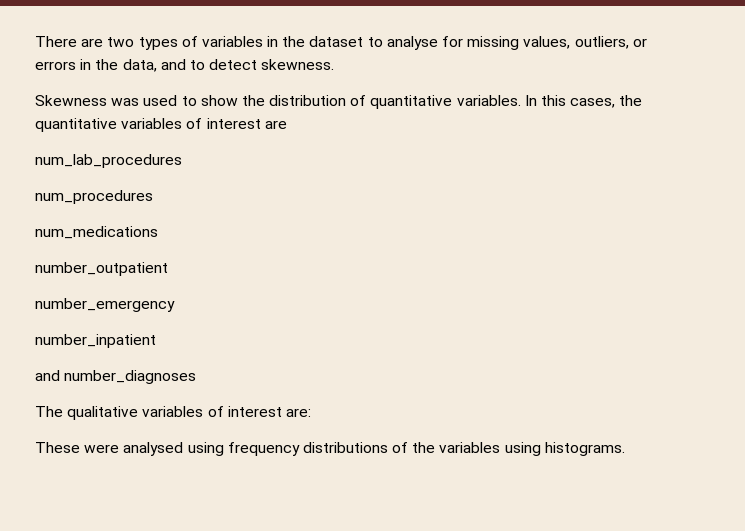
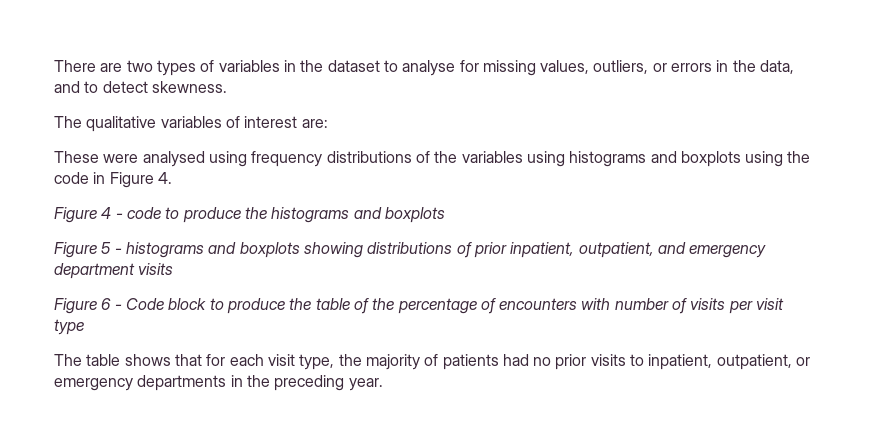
[35,95,643,109] [35,118,287,132] [35,154,182,168] [35,190,153,204] [35,226,158,239] [35,262,168,276] [35,298,175,312] [35,334,156,348] [35,370,197,384] // Skewness was used to show the distribution of quantitative variables. In this cases, the quantitative variables of interest are // num_lab_procedures // num_procedures // num_medications // number_outpatient // number_emergency // number_inpatient // and number_diagnoses -> (227, 87) none
[544,442,625,456] histograms. -> [569,151,811,167] [54,172,172,188] [54,207,445,223] [54,242,767,258] [54,263,174,279] [54,298,785,314] [54,319,84,335] [54,354,811,370] [54,375,383,391] histograms and boxplots using the code in Figure 4. // Figure 4 - code to produce the histograms and boxplots // Figure 5 - histograms and boxplots showing distributions of prior inpatient, outpatient, and emergency department visits // Figure 6 - Code block to produce the table of the percentage of encounters with number of visits per visit type // The table shows that for each visit type, the majority of patients had no prior visits to inpatient, outpatient, or emergency departments in the preceding year.

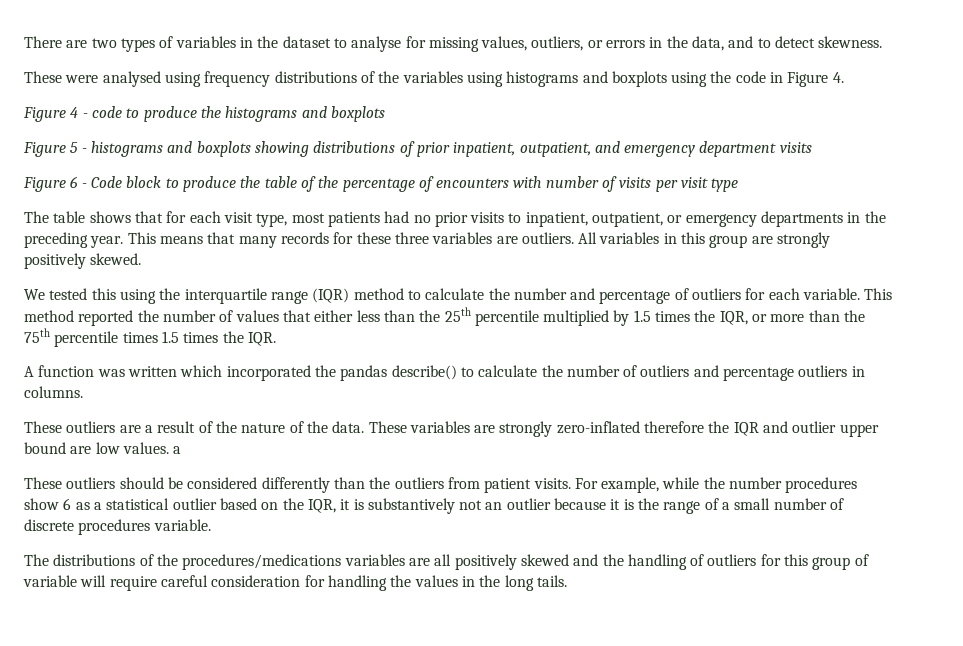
[54,116,328,132] // The qualitative variables of interest are: -> (883, 42) none
[338,354,439,370] the majority of -> [291,213,325,223] most
(383, 384) none -> [127,232,831,248] [24,253,142,269] [24,288,893,304] [24,307,866,326] [24,328,276,347] [24,365,865,381] [24,386,83,398] [24,421,879,437] [24,442,182,454] [24,477,858,493] [24,498,845,514] [24,519,211,535] [24,554,869,570] [23,575,567,591] This means that many records for these three variables are outliers. All variables in this group are strongly positively skewed. // We tested this using the interquartile range (IQR) method to calculate the number and percentage of outliers for each variable. This method reported the number of values that either less than the 25th percentile multiplied by 1.5 times the IQR, or more than the 75th percentile times 1.5 times the IQR. // A function was written which incorporated the pandas describe() to calculate the number of outliers and percentage outliers in columns. // These outliers are a result of the nature of the data. These variables are strongly zero-inflated therefore the IQR and outlier upper bound are low values. a // These outliers should be considered differently than the outliers from patient visits. For example, while the number procedures show 6 as a statistical outlier based on the IQR, it is substantively not an outlier because it is the range of a small number of discrete procedures variable. // The distributions of the procedures/medications variables are all positively skewed and the handling of outliers for this group of variable will require careful consideration for handling the values in the long tails.

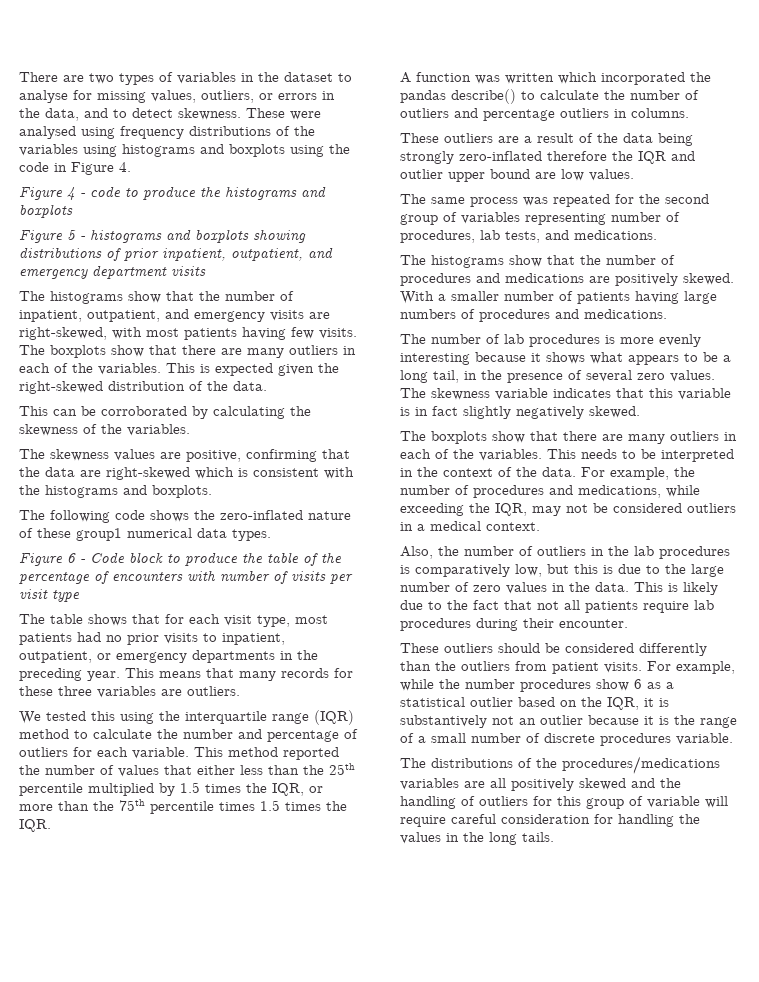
(883, 42) // -> (241, 114) none
(812, 147) none -> [19,291,294,304] [19,309,330,322] [19,327,357,340] [19,345,356,358] [19,363,339,376] [19,381,267,394] [19,406,311,419] [19,424,190,436] [19,449,350,462] [19,467,354,480] [19,485,212,498] [19,510,351,523] [19,528,271,541] // The histograms show that the number of inpatient, outpatient, and emergency visits are right-skewed, with most patients having few visits. The boxplots show that there are many outliers in each of the variables. This is expected given the right-skewed distribution of the data. // This can be corroborated by calculating the skewness of the variables. // The skewness values are positive, confirming that the data are right-skewed which is consistent with the histograms and boxplots. // The following code shows the zero-inflated nature of these group1 numerical data types.
[578,232,831,248] [24,253,142,269] All variables in this group are strongly positively skewed. -> (240, 691) none
[241,421,496,433] nature of the data. These variables are -> [623,133,693,146] data being
[173,446,182,454] a -> [400,194,709,207] [400,212,680,225] [400,230,657,243] [400,255,675,268] [400,273,734,286] [400,291,717,304] [400,309,667,322] [400,334,701,347] [400,352,731,365] [400,370,715,383] [400,388,731,400] [400,406,640,419] [400,431,737,444] [400,449,734,462] [400,467,695,480] [400,485,700,498] [400,503,736,516] [400,521,540,531] [400,546,730,559] [400,564,724,577] [400,582,718,595] [400,600,714,613] [400,618,628,631] // The same process was repeated for the second group of variables representing number of procedures, lab tests, and medications. // The histograms show that the number of procedures and medications are positively skewed. With a smaller number of patients having large numbers of procedures and medications. // The number of lab procedures is more evenly interesting because it shows what appears to be a long tail, in the presence of several zero values. The skewness variable indicates that this variable is in fact slightly negatively skewed. // The boxplots show that there are many outliers in each of the variables. This needs to be interpreted in the context of the data. For example, the number of procedures and medications, while exceeding the IQR, may not be considered outliers in a medical context. // Also, the number of outliers in the lab procedures is comparatively low, but this is due to the large number of zero values in the data. This is likely due to the fact that not all patients require lab procedures during their encounter.

